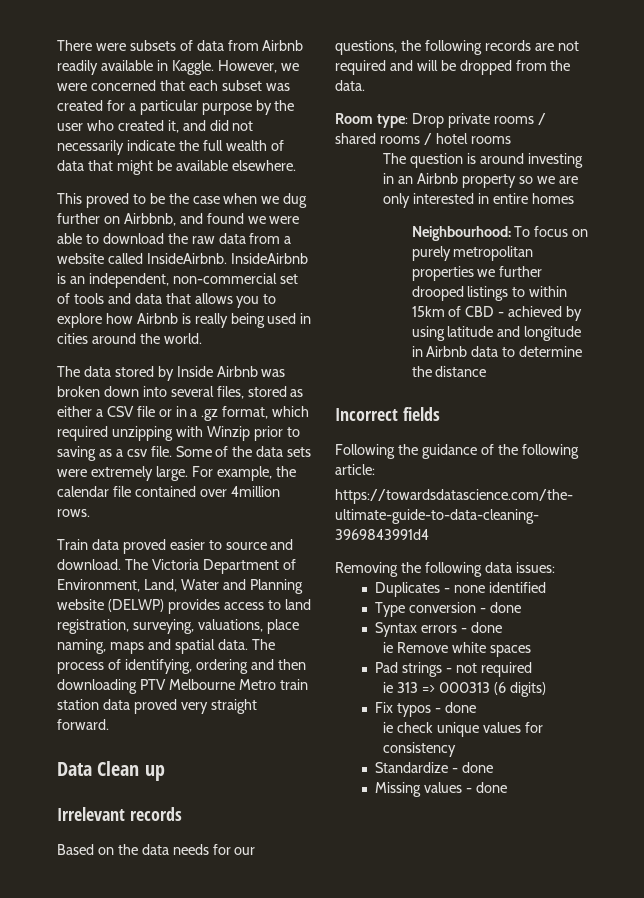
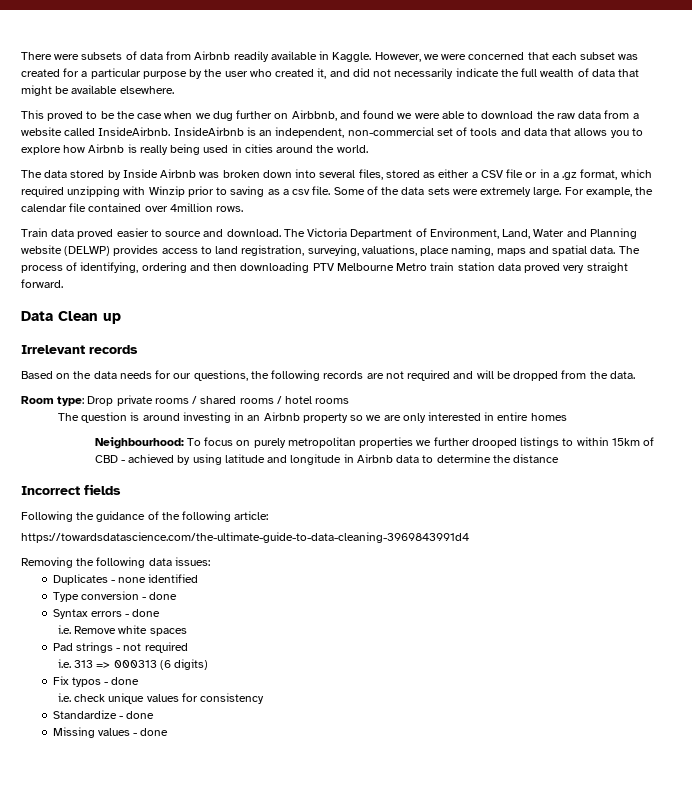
[383,642,394,653] ie -> [57,625,71,634] i.e.
[383,682,394,693] ie -> [57,659,71,668] i.e.
[383,722,394,733] ie -> [57,693,71,702] i.e.

